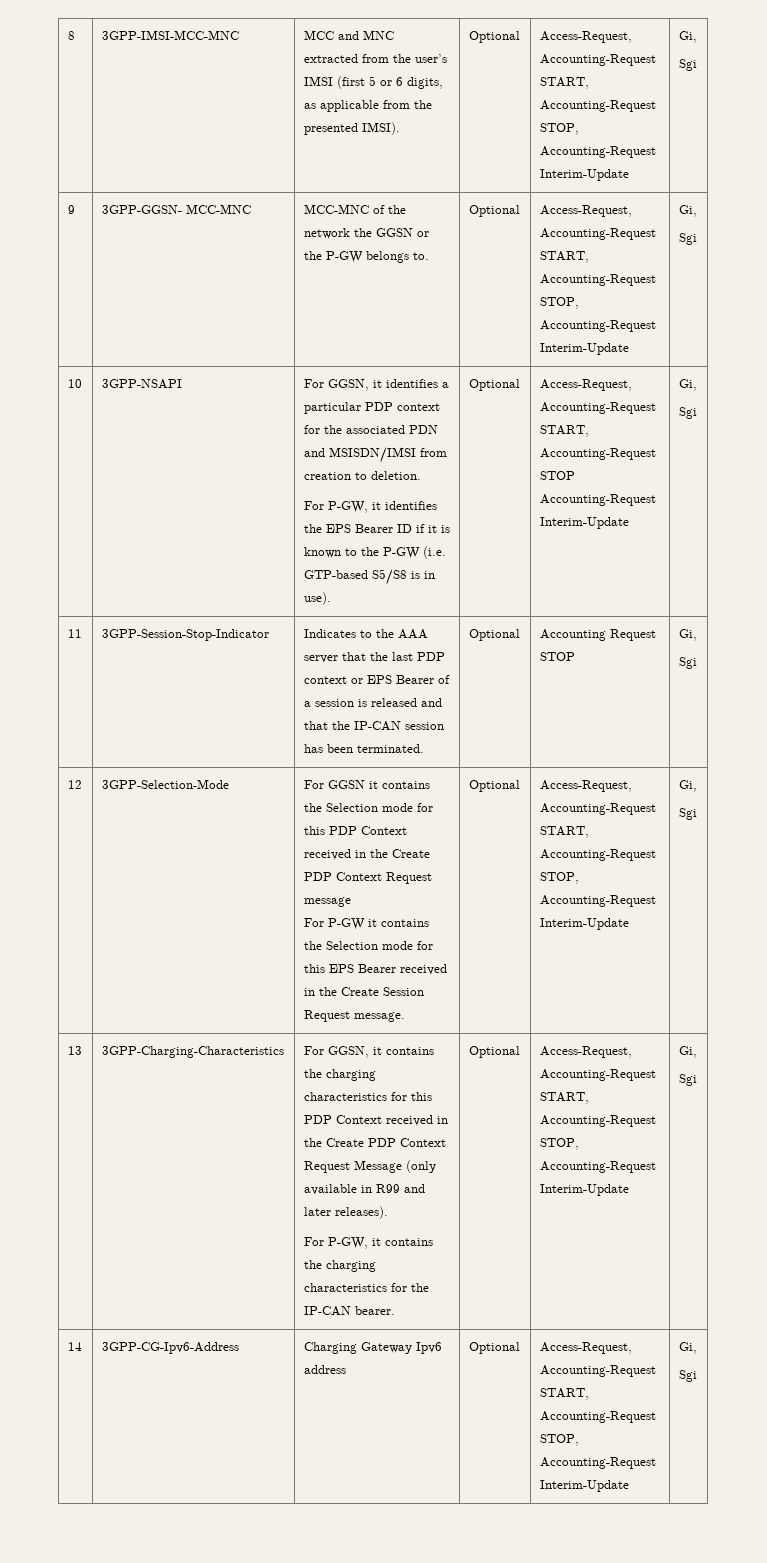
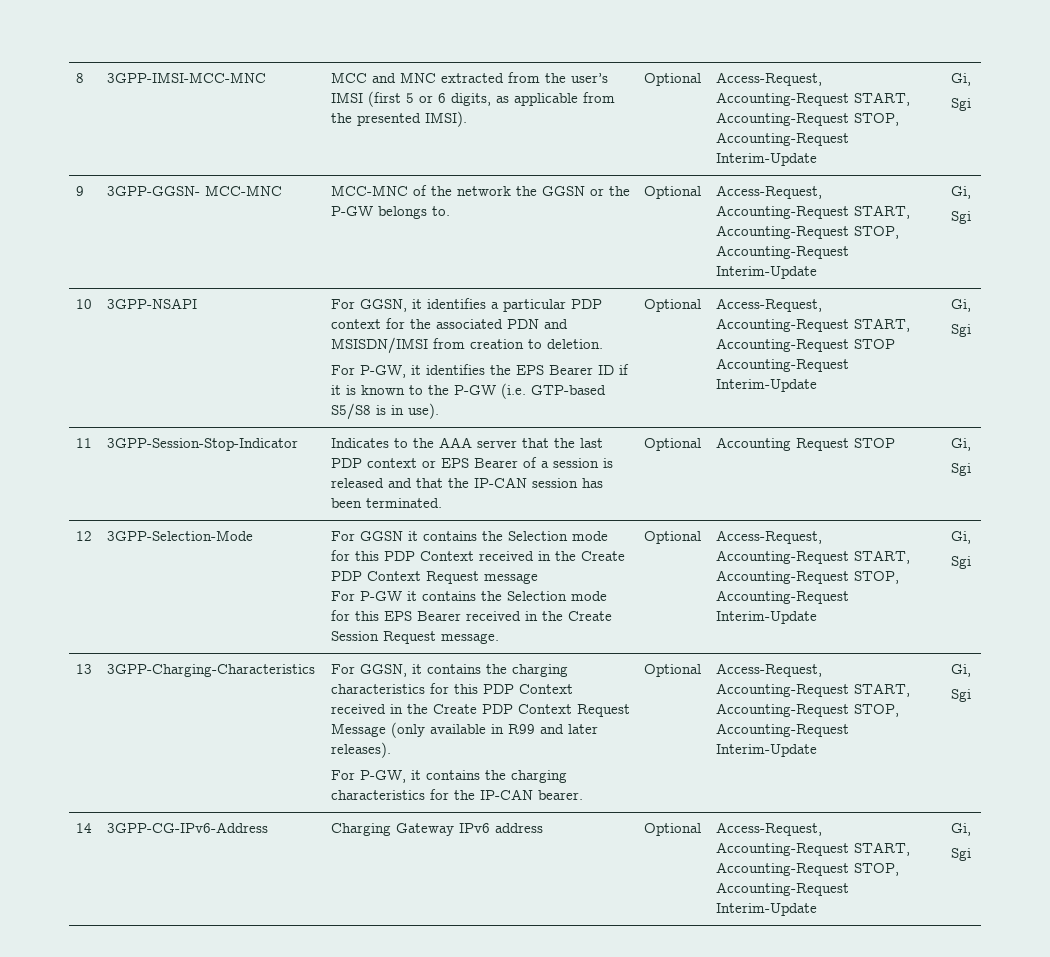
[101,1342,239,1354] 3GPP-CG-Ipv6-Address -> [107,822,269,833] 3GPP-CG-IPv6-Address
[415,1342,442,1354] Ipv6 -> [459,823,491,833] IPv6

